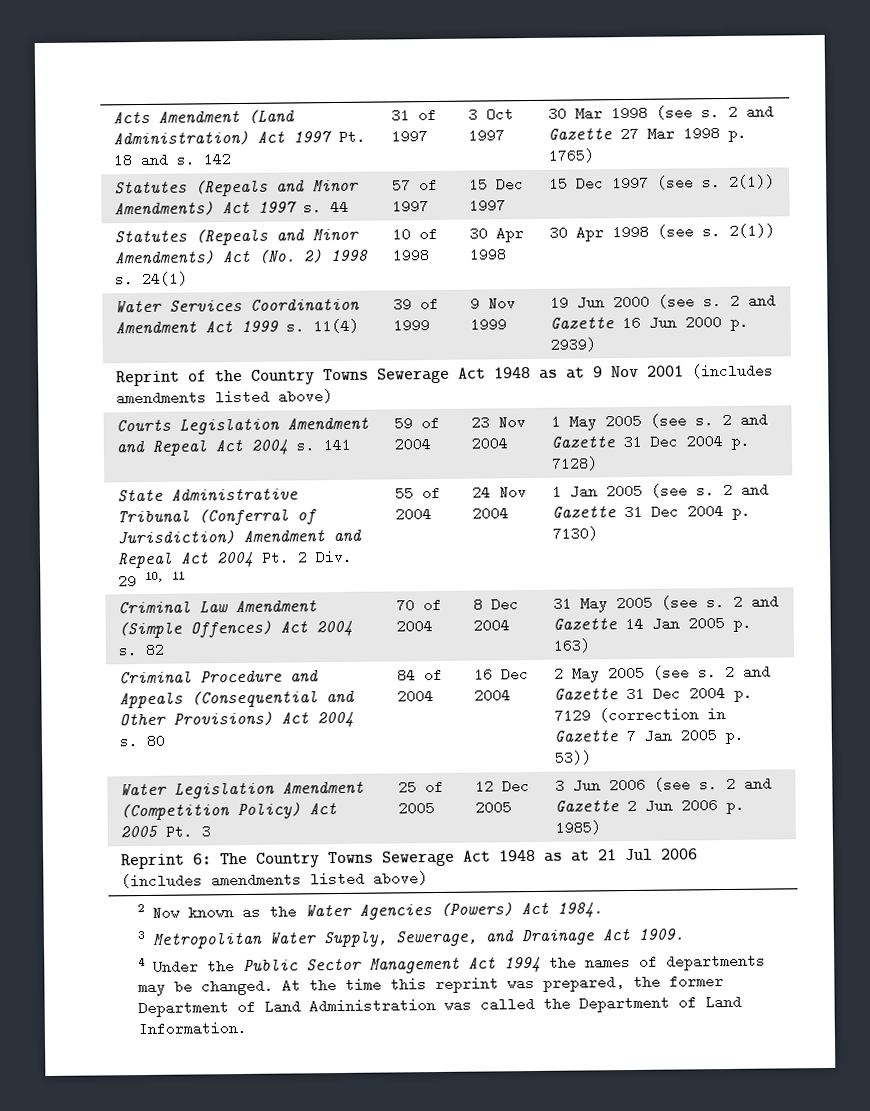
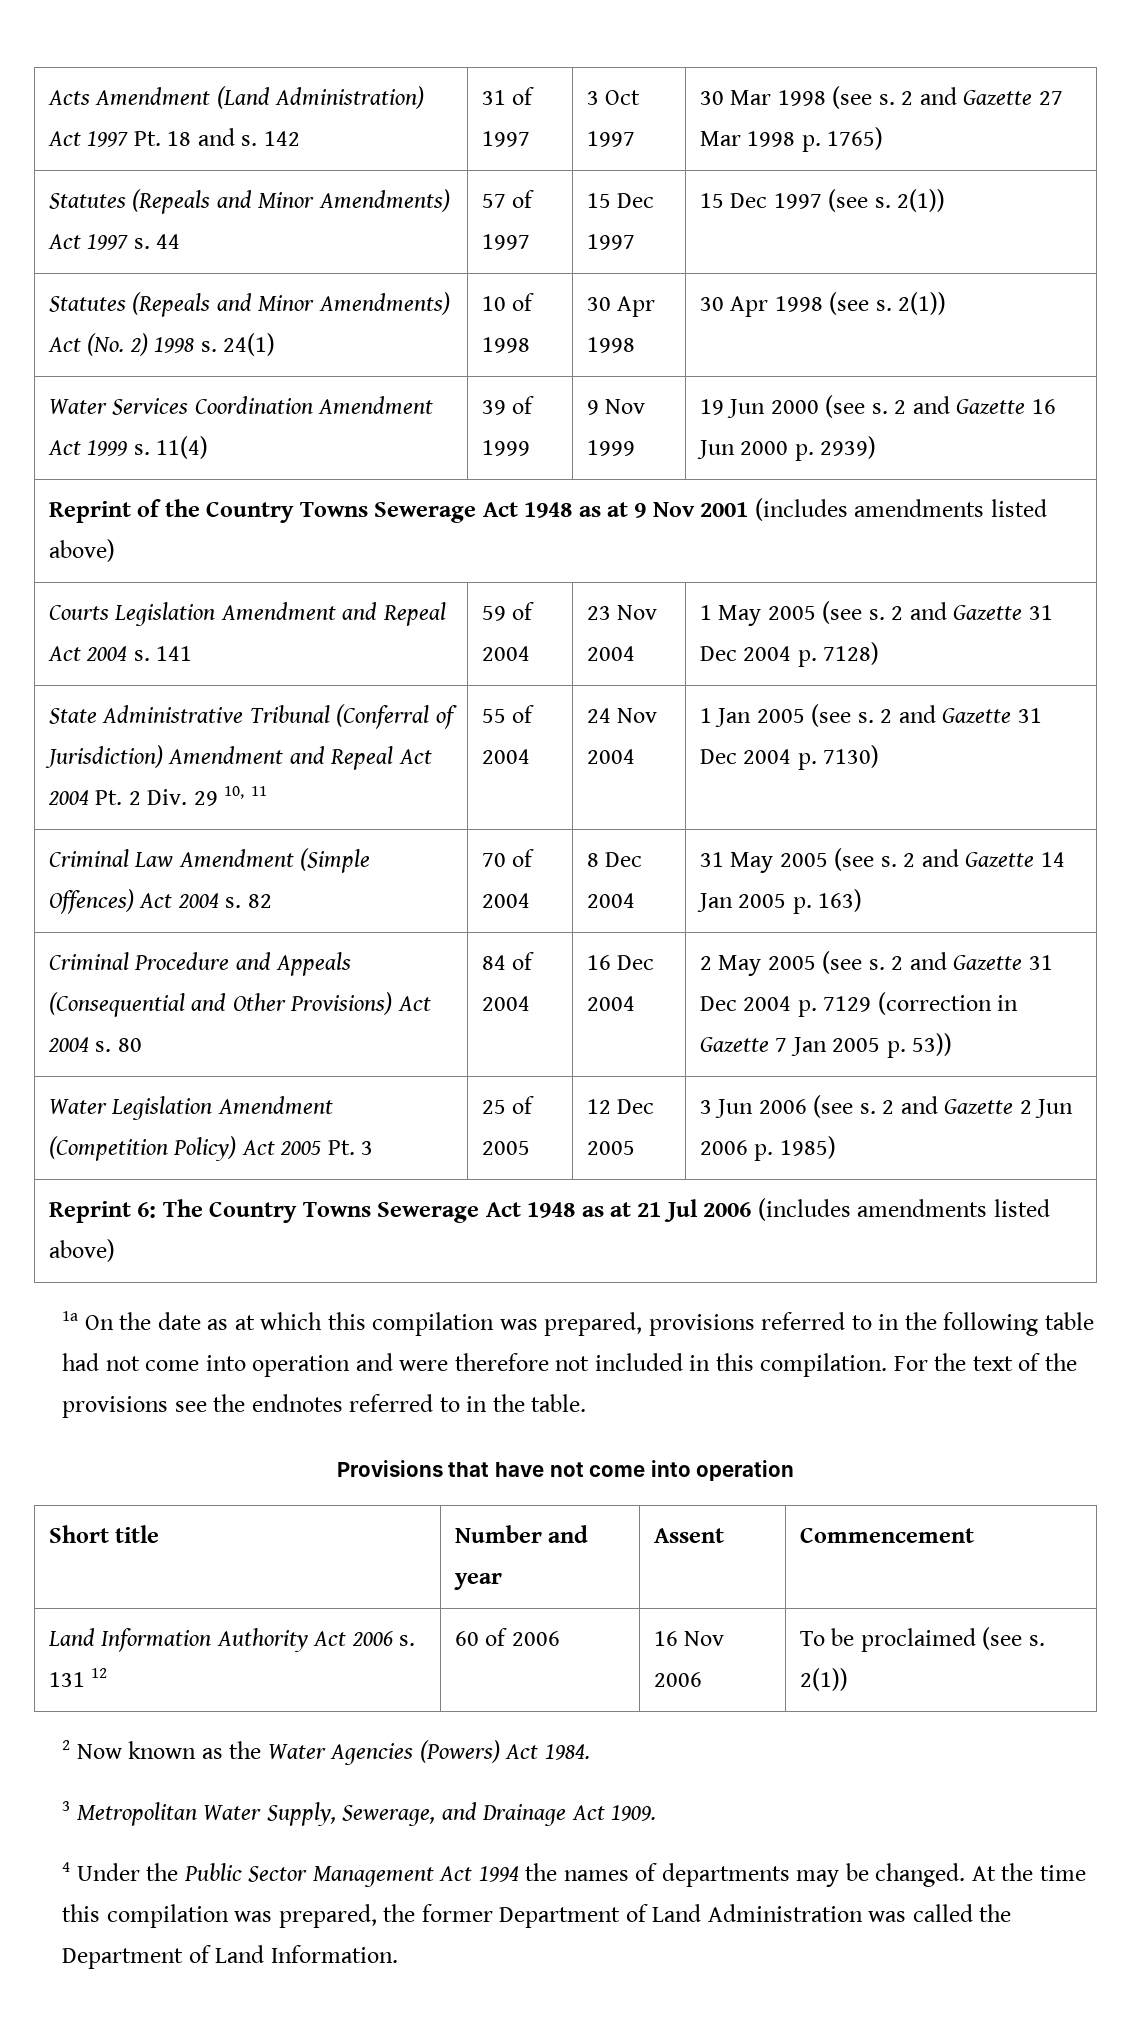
(428, 878) none -> [62,1311,1094,1336] [62,1353,1077,1377] [62,1394,587,1418] [336,1460,795,1481] [48,1525,160,1543] [454,1525,589,1543] [453,1573,502,1590] [653,1528,724,1543] [799,1528,974,1543] [47,1628,416,1652] [48,1668,108,1687] [454,1628,560,1646] [653,1631,725,1646] [653,1672,702,1687] [799,1627,1045,1652] [799,1668,848,1691] // 1a On the date as at which this compilation was prepared, provisions referred to in the following table had not come into operation and were therefore not included in this compilation. For the text of the provisions see the endnotes referred to in the table. // Provisions that have not come into operation // Short title | Number and year | Assent | Commencement // Land Information Authority Act 2006 s. 131 12 | 60 of 2006 | 16 Nov 2006 | To be proclaimed (see s. 2(1))
[435,976,500,994] reprint -> [106,1904,229,1928] compilation

